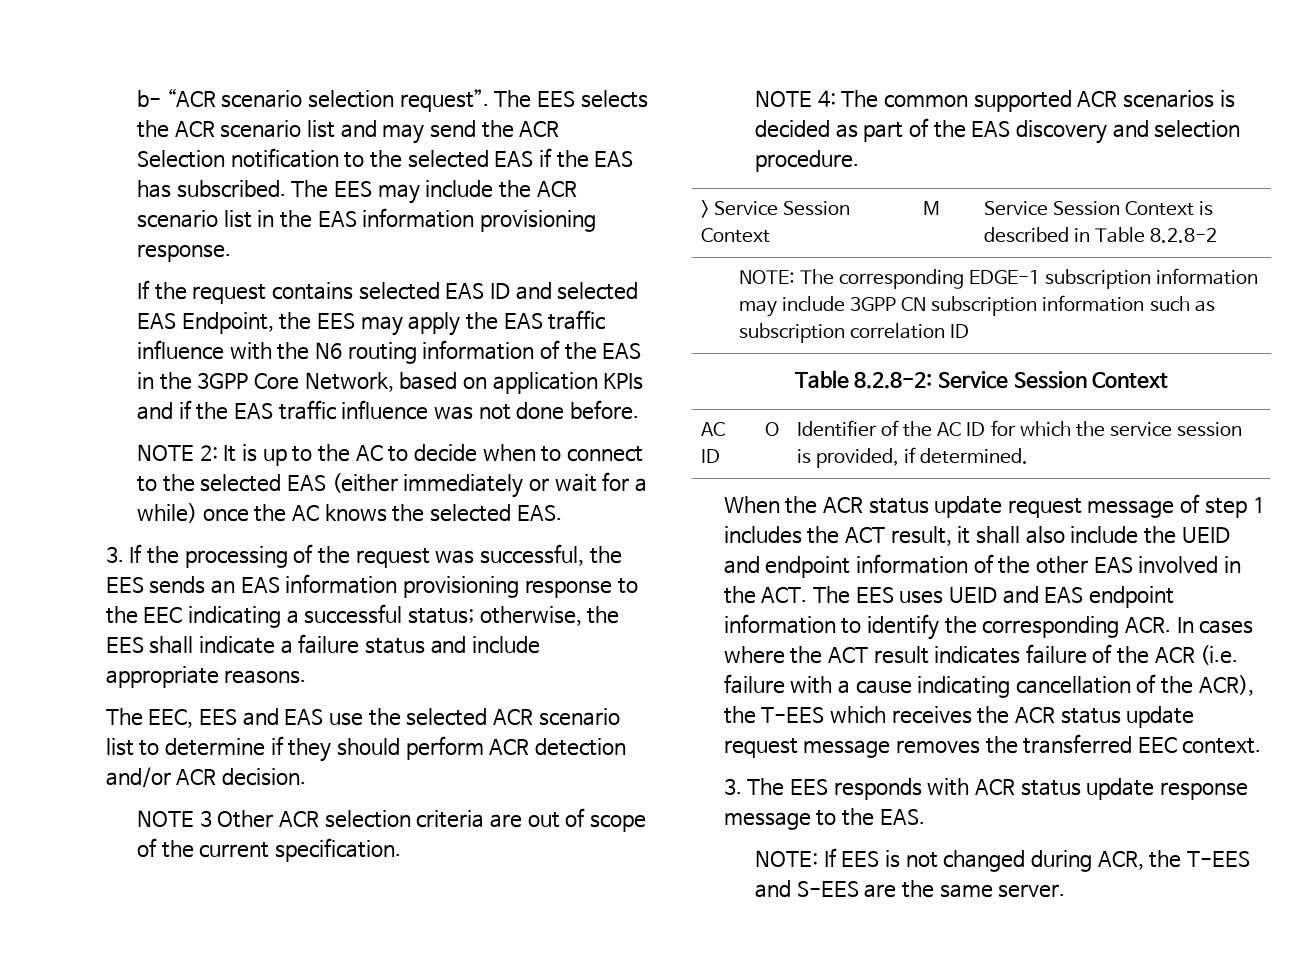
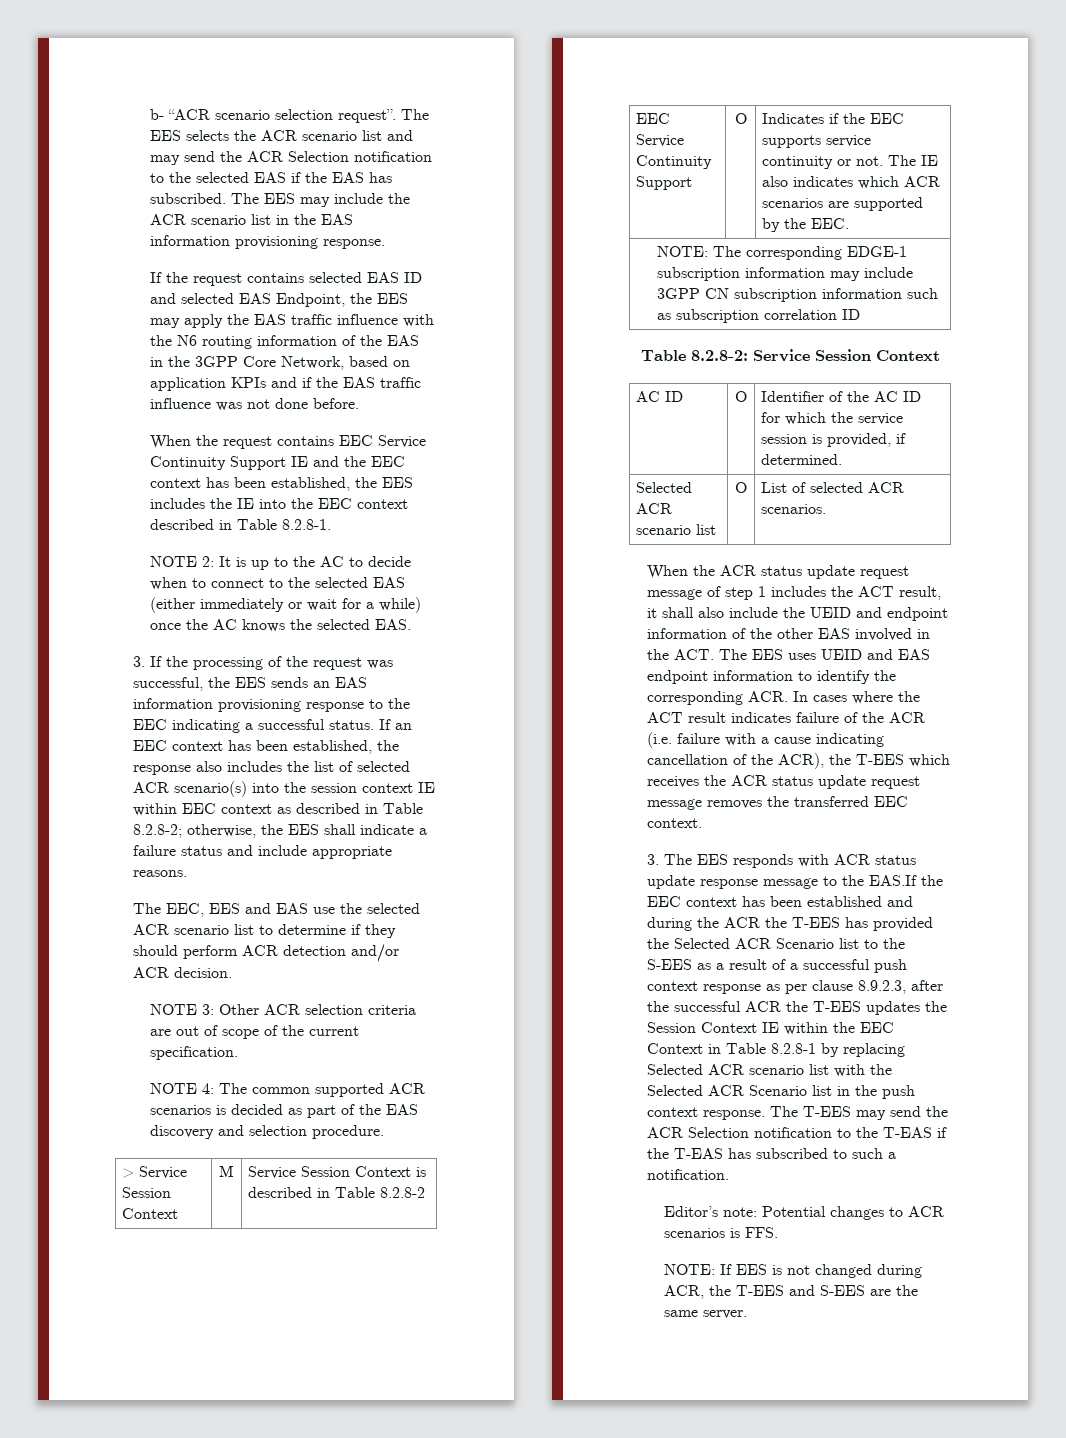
(640, 410) none -> [150,435,427,449] [150,456,406,470] [150,477,414,491] [150,498,409,509] [150,519,332,530] // When the request contains EEC Service Continuity Support IE and the EEC context has been established, the EES includes the IE into the EEC context described in Table 8.2.8-1.
[407,608,474,624] status; -> [328,719,412,730] [132,740,399,754] [132,761,410,775] [132,781,435,797] [132,803,423,816] [132,824,182,838] status. If an EEC context has been established, the response also includes the list of selected ACR scenario(s) into the session context IE within EEC context as described in Table 8.2.8-2;
[199,810,212,827] 3 -> [202,1004,215,1015] 3:
(1218, 235) none -> [635,113,670,124] [635,134,684,147] [635,155,712,169] [635,176,692,190] [734,113,747,124] [761,113,904,124] [761,135,871,148] [761,155,938,169] [761,176,940,189] [761,197,923,211] [761,218,849,232] // EEC Service Continuity Support | O | Indicates if the EEC supports service continuity or not. The IE also indicates which ACR scenarios are supported by the EEC.
(1029, 456) none -> [635,482,692,493] [635,503,672,514] [635,524,716,535] [735,482,747,493] [760,482,904,493] [760,504,826,514] // Selected ACR scenario list | O | List of selected ACR scenarios.
[879,809,925,825] EAS. -> [868,875,943,886] [646,896,913,907] [646,917,933,931] [646,938,905,949] [646,959,907,973] [646,980,943,994] [646,1001,947,1015] [646,1022,894,1035] [646,1043,905,1057] [646,1064,892,1077] [646,1085,915,1099] [646,1106,948,1120] [646,1127,947,1138] [646,1148,896,1159] [646,1169,729,1180] [664,1206,945,1220] [664,1227,779,1238] EAS.If the EEC context has been established and during the ACR the T-EES has provided the Selected ACR Scenario list to the S-EES as a result of a successful push context response as per clause 8.9.2.3, after the successful ACR the T-EES updates the Session Context IE within the EEC Context in Table 8.2.8-1 by replacing Selected ACR scenario list with the Selected ACR Scenario list in the push context response. The T-EES may send the ACR Selection notification to the T-EAS if the T-EAS has subscribed to such a notification. // Editor’s note: Potential changes to ACR scenarios is FFS.

